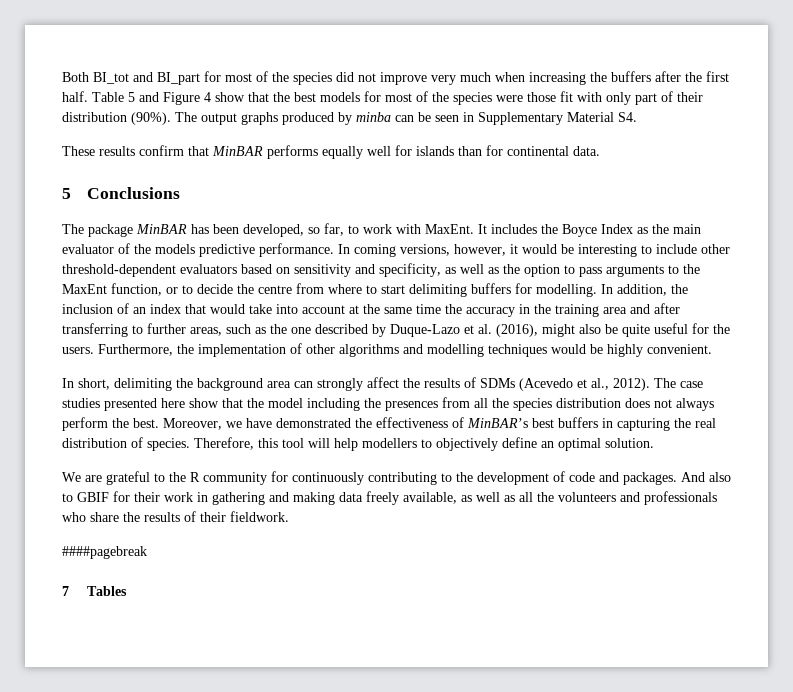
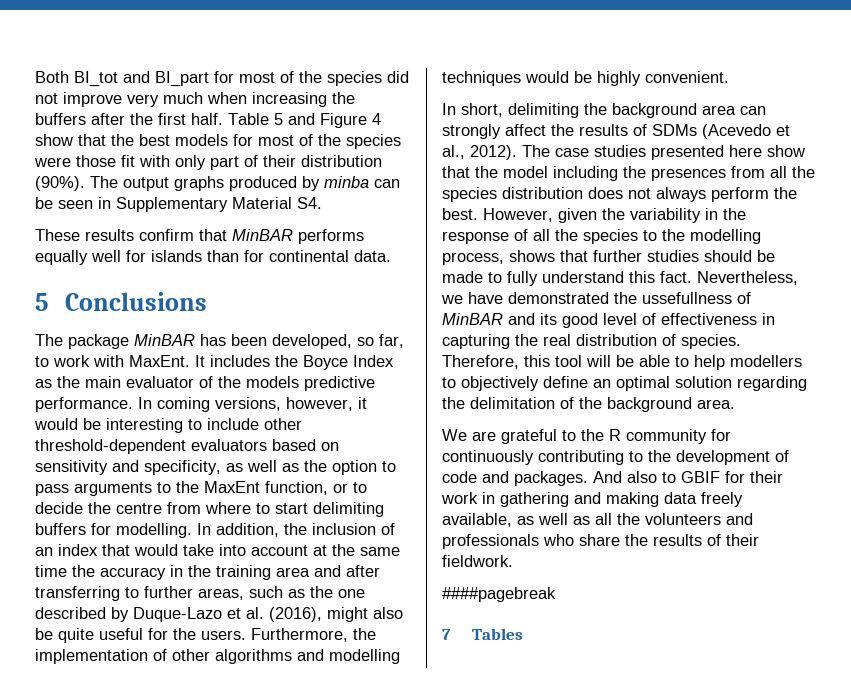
[163,417,598,430] Moreover, we have demonstrated the effectiveness of MinBAR’s best buffers -> [483,208,746,223] [442,229,761,244] [442,250,775,265] [442,271,798,286] [441,292,751,304] [442,313,757,328] However, given the variability in the response of all the species to the modelling process, shows that further studies should be made to fully understand this fact. Nevertheless, we have demonstrated the ussefullness of MinBAR and its good level of effectiveness
(330, 443) none -> [616,355,689,367] be able to
[605,438,654,448] solution. -> [675,376,807,391] [442,397,735,412] solution regarding the delimitation of the background area.

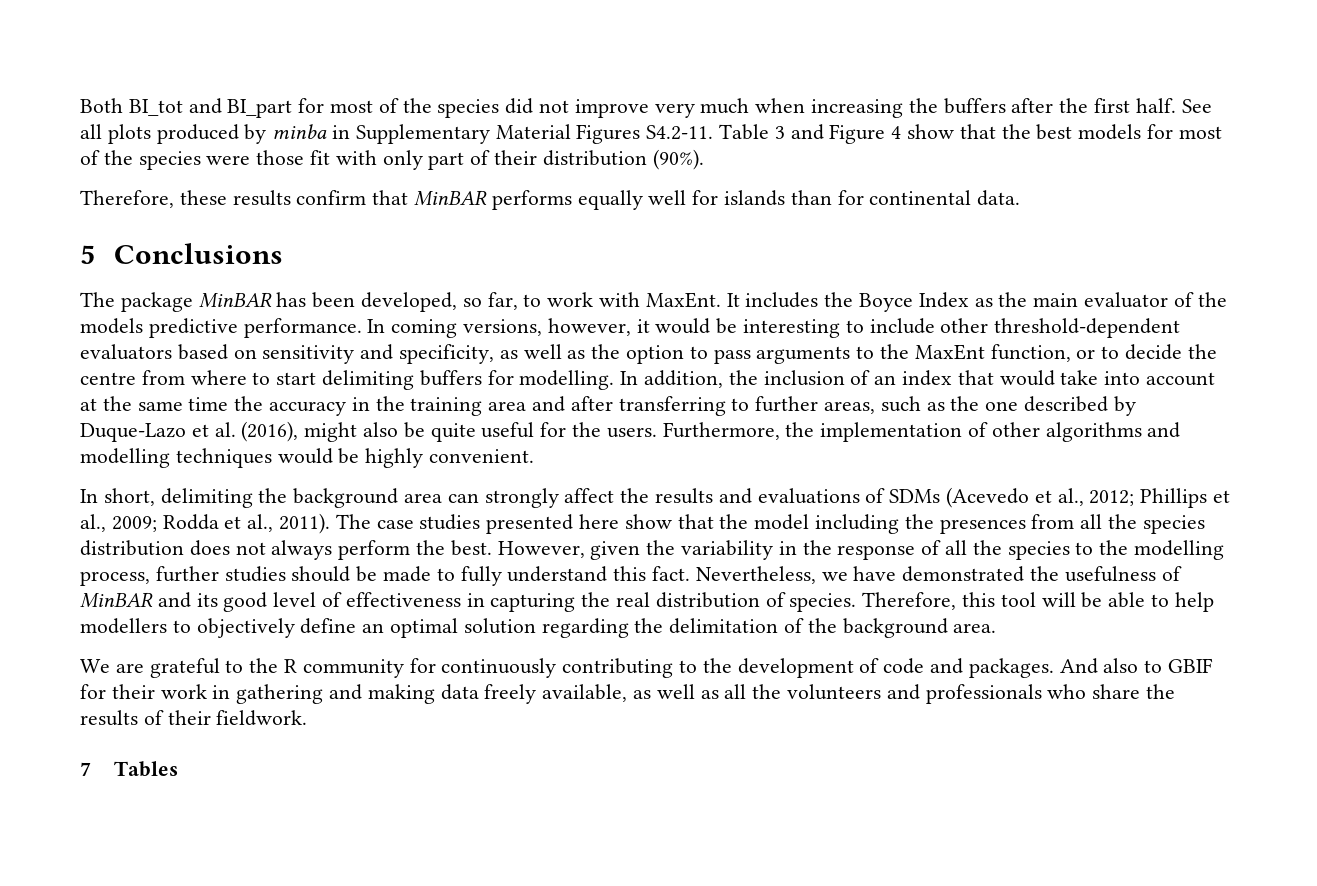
[228,113,283,125] Table 5 -> [1181,99,1212,113] [80,124,785,144] See all plots produced by minba in Supplementary Material Figures S4.2-11. Table 3
[90,176,400,191] [35,197,322,212] [35,229,80,241] The output graphs produced by minba can be seen in Supplementary Material S4. // These -> [80,190,227,208] // Therefore, these
(628, 130) none -> [718,488,860,504] and evaluations
[470,145,517,160] 2012). -> [1089,488,1231,508] [80,513,331,534] 2012; Phillips et al., 2009; Rodda et al., 2011).
[509,250,588,262] shows that -> (150, 578) none
[642,292,732,304] ussefullness -> [1064,566,1156,582] usefulness
[442,587,556,602] // ####pagebreak -> (308, 718) none

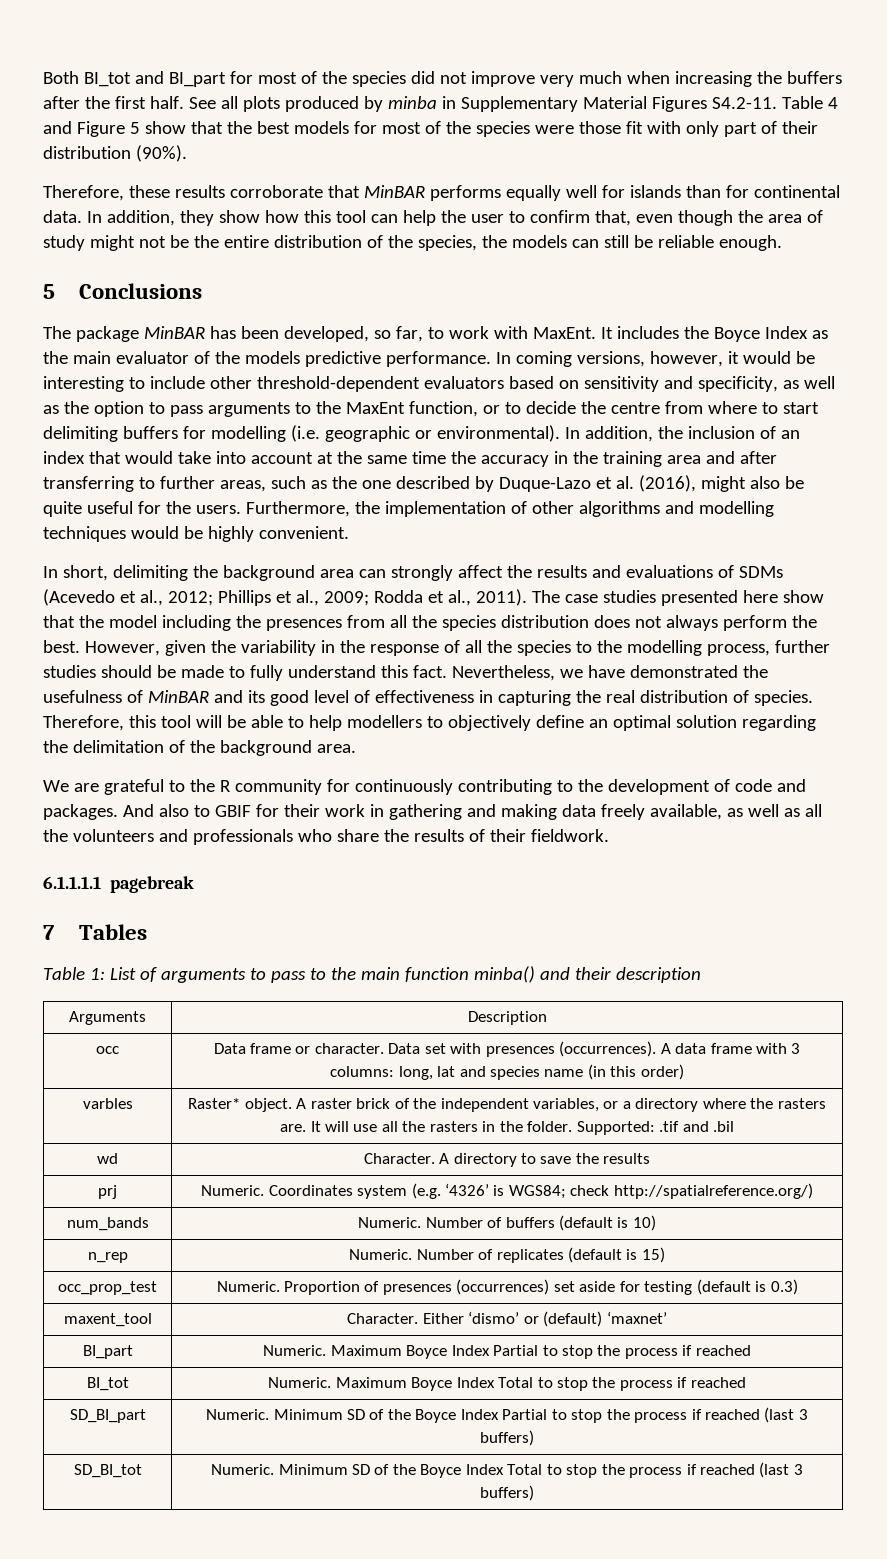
[774,126,785,139] 3 -> [827,97,838,109] 4
[891,126,902,139] 4 -> [129,122,140,134] 5
[296,190,367,205] confirm -> [229,185,323,198] corroborate
(1021, 198) none -> [86,210,823,226] [43,235,782,251] In addition, they show how this tool can help the user to confirm that, even though the area of study might not be the entire distribution of the species, the models can still be reliable enough.
[519,370,615,390] modelling. -> [210,425,560,442] modelling (i.e. geographic or environmental).
[80,761,179,777] 7 Tables -> [43,876,195,893] [43,924,148,940] [43,966,701,983] [69,1011,146,1025] [467,1011,547,1025] [96,1046,119,1054] [213,1041,801,1057] [330,1064,684,1080] [82,1098,133,1109] [188,1098,826,1112] [280,1121,734,1135] [97,1153,118,1164] [363,1153,651,1167] [98,1185,117,1199] [201,1183,813,1199] [66,1217,149,1231] [358,1215,656,1231] [87,1252,128,1263] [349,1247,665,1263] [58,1281,157,1295] [216,1279,798,1295] [63,1313,152,1327] [347,1311,667,1327] [82,1345,133,1359] [263,1345,751,1359] [86,1377,129,1391] [268,1377,746,1391] [69,1409,146,1423] [206,1407,808,1423] [480,1430,534,1446] [73,1464,142,1478] [211,1462,803,1478] [480,1485,534,1501] 6.1.1.1.1 pagebreak // 7 Tables // Table 1: List of arguments to pass to the main function minba() and their description // Arguments | Description // occ | Data frame or character. Data set with presences (occurrences). A data frame with 3 columns: long, lat and species name (in this order) // varbles | Raster* object. A raster brick of the independent variables, or a directory where the rasters are. It will use all the rasters in the folder. Supported: .tif and .bil // wd | Character. A directory to save the results // prj | Numeric. Coordinates system (e.g. ‘4326’ is WGS84; check http://spatialreference.org/) // num_bands | Numeric. Number of buffers (default is 10) // n_rep | Numeric. Number of replicates (default is 15) // occ_prop_test | Numeric. Proportion of presences (occurrences) set aside for testing (default is 0.3) // maxent_tool | Character. Either ‘dismo’ or (default) ‘maxnet’ // BI_part | Numeric. Maximum Boyce Index Partial to stop the process if reached // BI_tot | Numeric. Maximum Boyce Index Total to stop the process if reached // SD_BI_part | Numeric. Minimum SD of the Boyce Index Partial to stop the process if reached (last 3 buffers) // SD_BI_tot | Numeric. Minimum SD of the Boyce Index Total to stop the process if reached (last 3 buffers)

